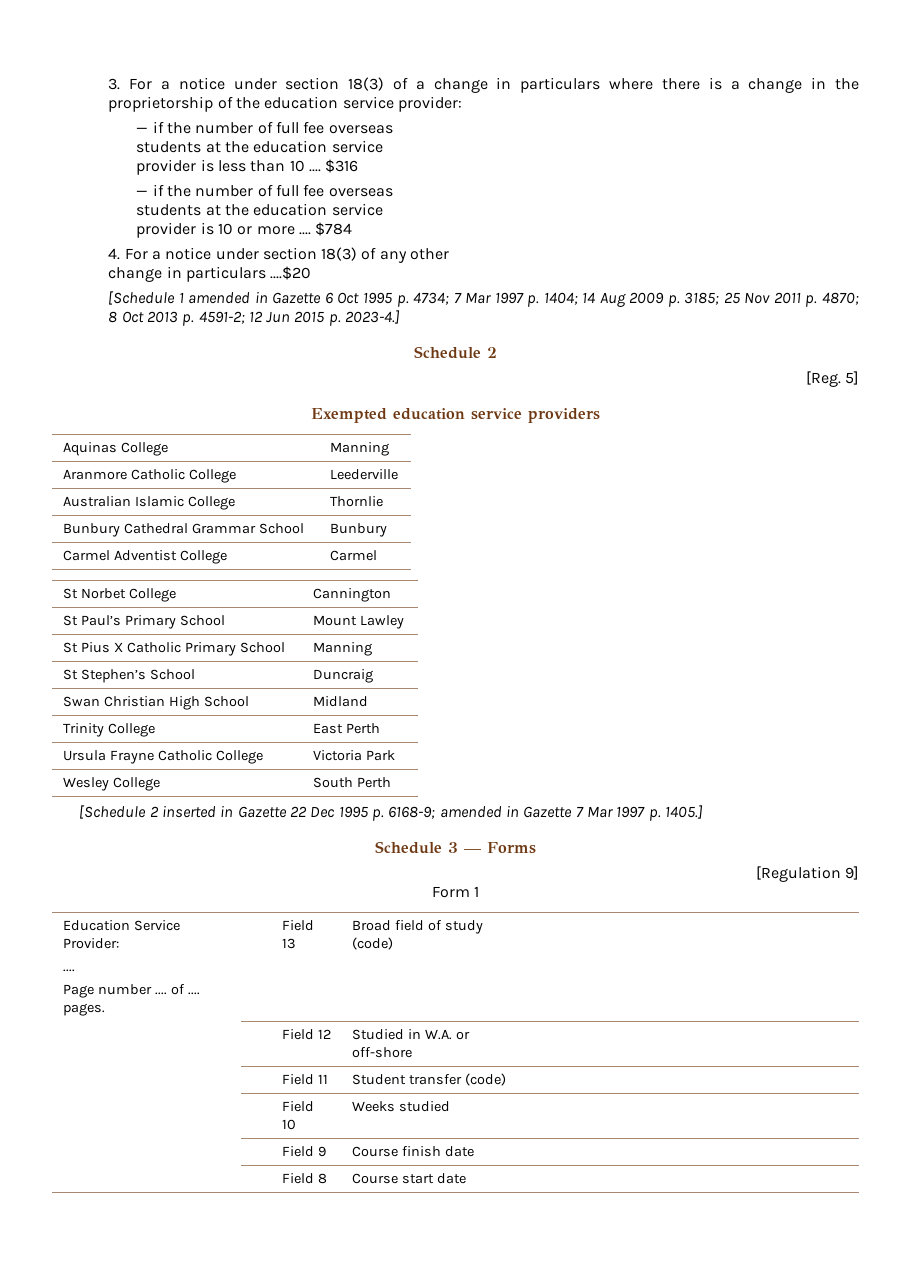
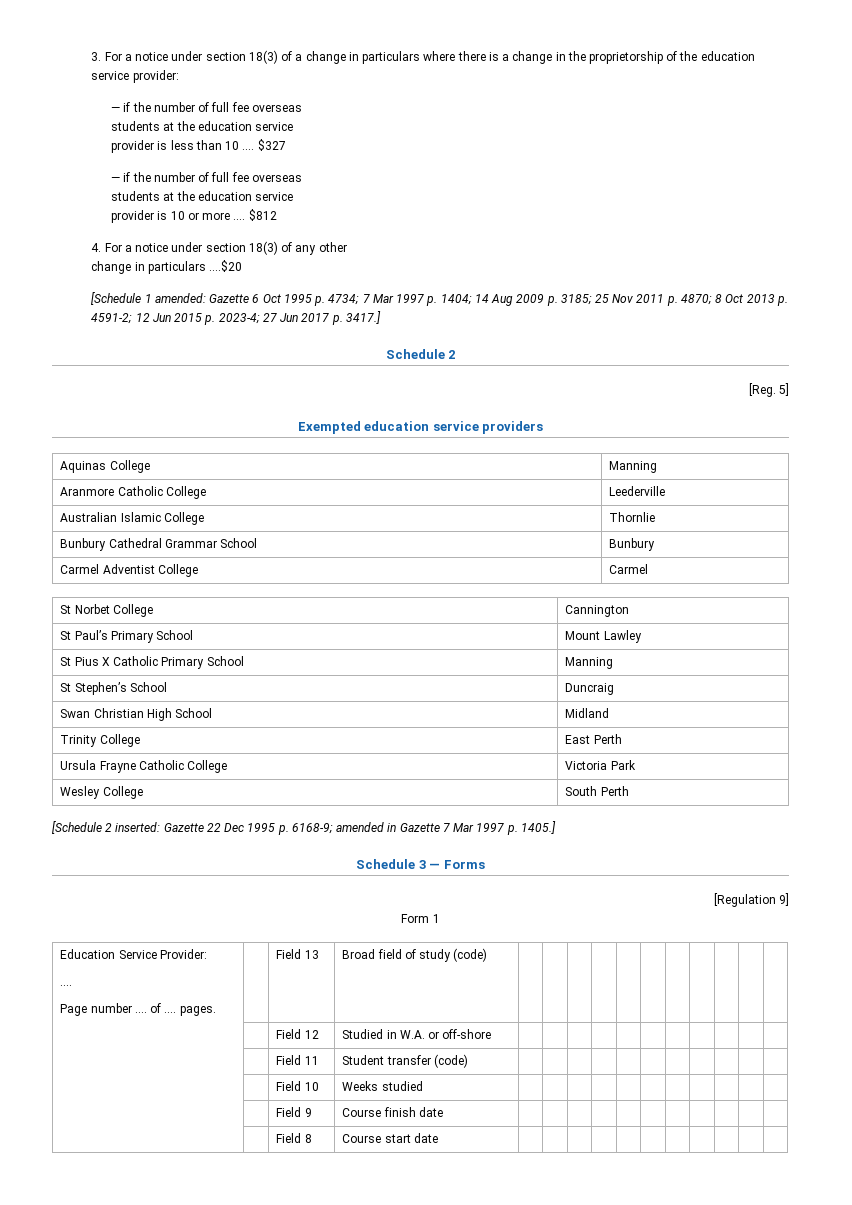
[325,159,359,173] $316 -> [257,139,286,151] $327
[315,222,353,236] $784 -> [248,209,277,221] $812
[188,291,268,304] amended in -> [154,293,206,303] amended:
[345,310,401,324] 2023-4.] -> [218,311,381,325] 2023-4; 27 Jun 2017 p. 3417.]
[162,805,234,818] inserted in -> [115,822,161,832] inserted:

